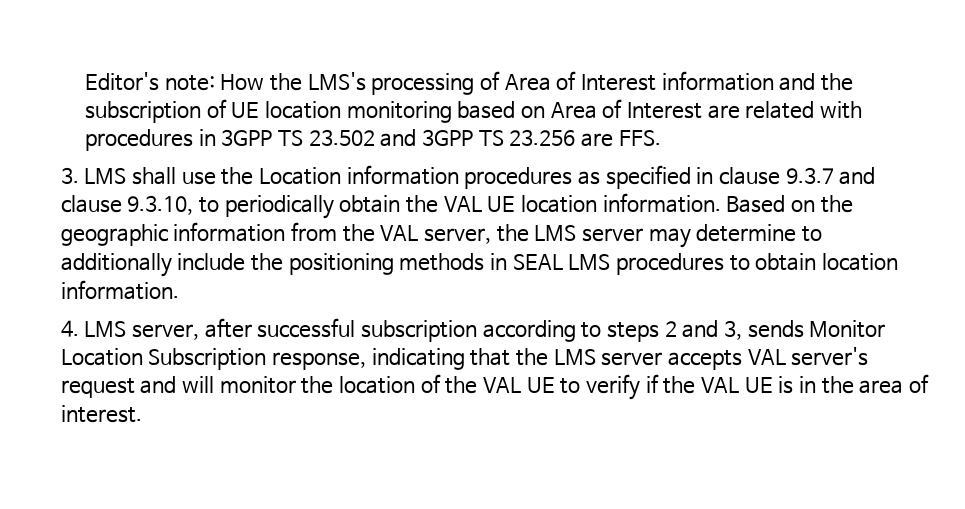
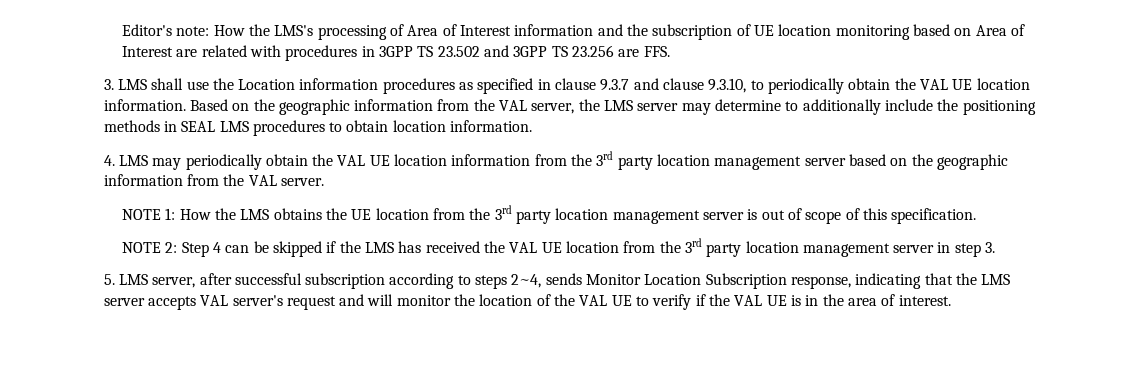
(127, 329) none -> [152,151,1008,170] [103,174,324,186] [122,205,977,224] [122,238,996,257] [103,274,148,285] may periodically obtain the VAL UE location information from the 3rd party location management server based on the geographic information from the VAL server. // NOTE 1: How the LMS obtains the UE location from the 3rd party location management server is out of scope of this specification. // NOTE 2: Step 4 can be skipped if the LMS has received the VAL UE location from the 3rd party location management server in step 3. // 5. LMS
[664,320,742,340] 2 and 3, -> [511,274,542,288] 2~4,

